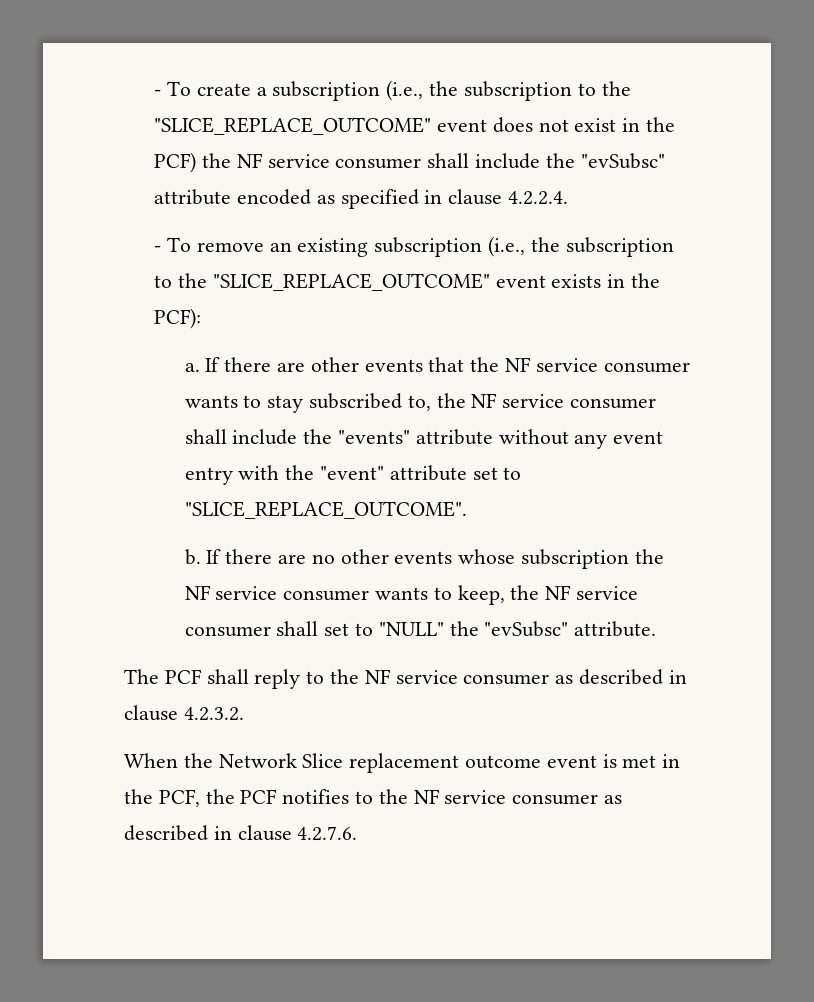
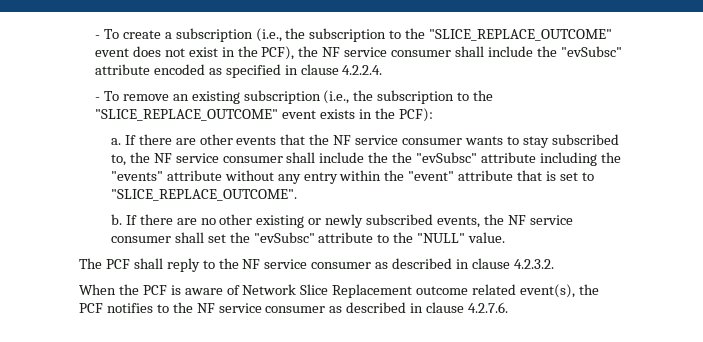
[154,152,197,173] PCF) -> [261,46,295,60] PCF),
(333, 436) none -> [392,152,621,166] the "evSubsc" attribute including the
[613,431,664,444] [184,465,280,485] event entry with -> [303,170,382,184] entry within
(467, 473) none -> [517,170,557,181] that is
[394,549,664,569] [184,585,505,605] events whose subscription the NF service consumer wants to keep, -> [256,214,481,228] existing or newly subscribed events,
[354,621,657,637] to "NULL" the "evSubsc" attribute. -> [229,232,506,243] the "evSubsc" attribute to the "NULL" value.
[218,753,681,773] [124,789,200,807] Network Slice replacement outcome event is met in the PCF, -> [142,284,576,298] PCF is aware of Network Slice Replacement outcome related event(s),

